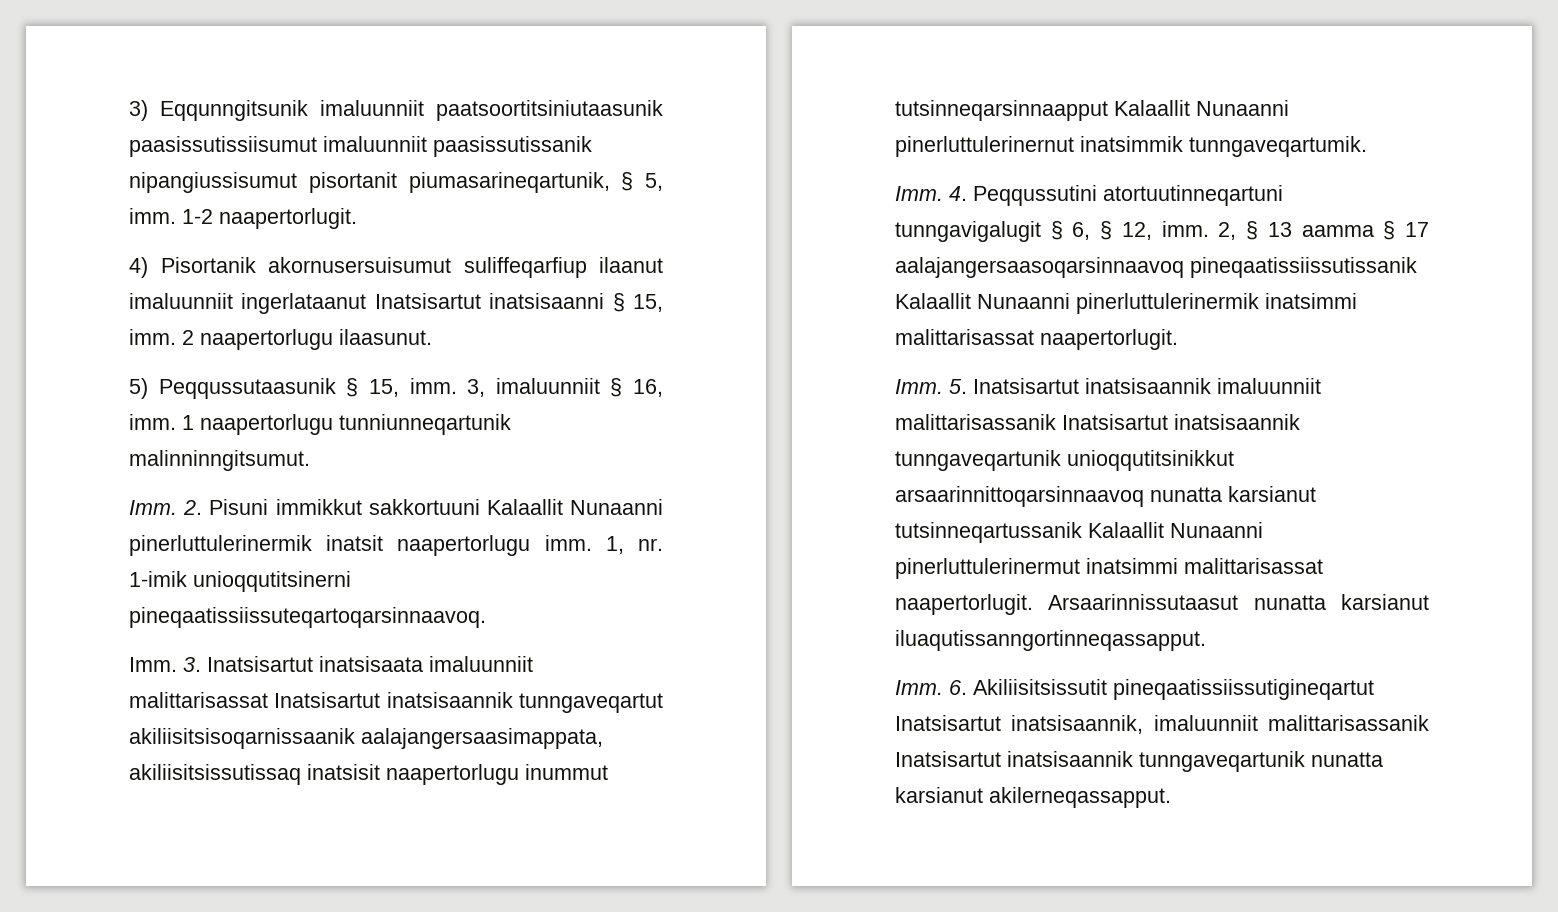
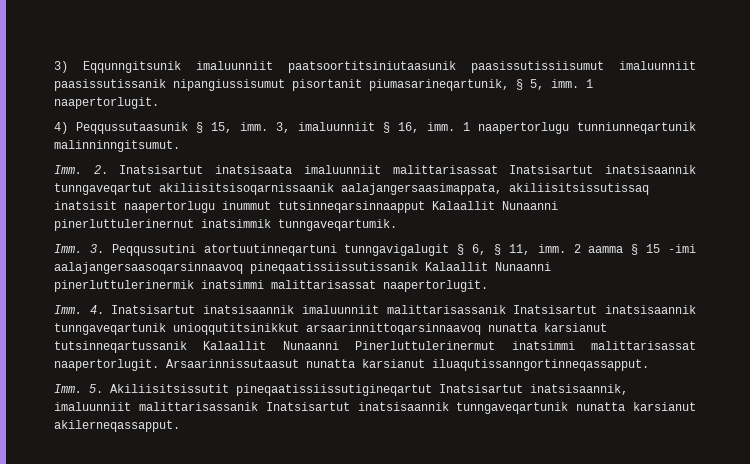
[182,209,213,224] 1-2 -> [586,79,593,88] 1
[160,257,663,278] [129,293,663,314] [129,329,432,350] [129,378,148,399] Pisortanik akornusersuisumut suliffeqarfiup ilaanut imaluunniit ingerlataanut Inatsisartut inatsisaanni § 15, imm. 2 naapertorlugu ilaasunut. // 5) -> (68, 128) none
[209,499,663,515] [129,535,663,556] [129,571,351,592] [129,607,486,628] [129,657,201,672] Pisuni immikkut sakkortuuni Kalaallit Nunaanni pinerluttulerinermik inatsit naapertorlugu imm. 1, nr. 1-imik unioqqutitsinerni pineqaatissiissuteqartoqarsinnaavoq. // Imm. 3. -> (108, 169) none
[949,186,967,201] 4. -> [89,244,104,253] 3.
[1121,221,1429,240] 12, imm. 2, § 13 aamma § 17 -> [508,244,696,255] 11, imm. 2 aamma § 15 -imi
[949,379,967,394] 5. -> [89,305,104,314] 4.
[895,558,1080,579] pinerluttulerinermut -> [355,341,496,350] Pinerluttulerinermut
[949,680,967,695] 6. -> [89,384,103,393] 5.

